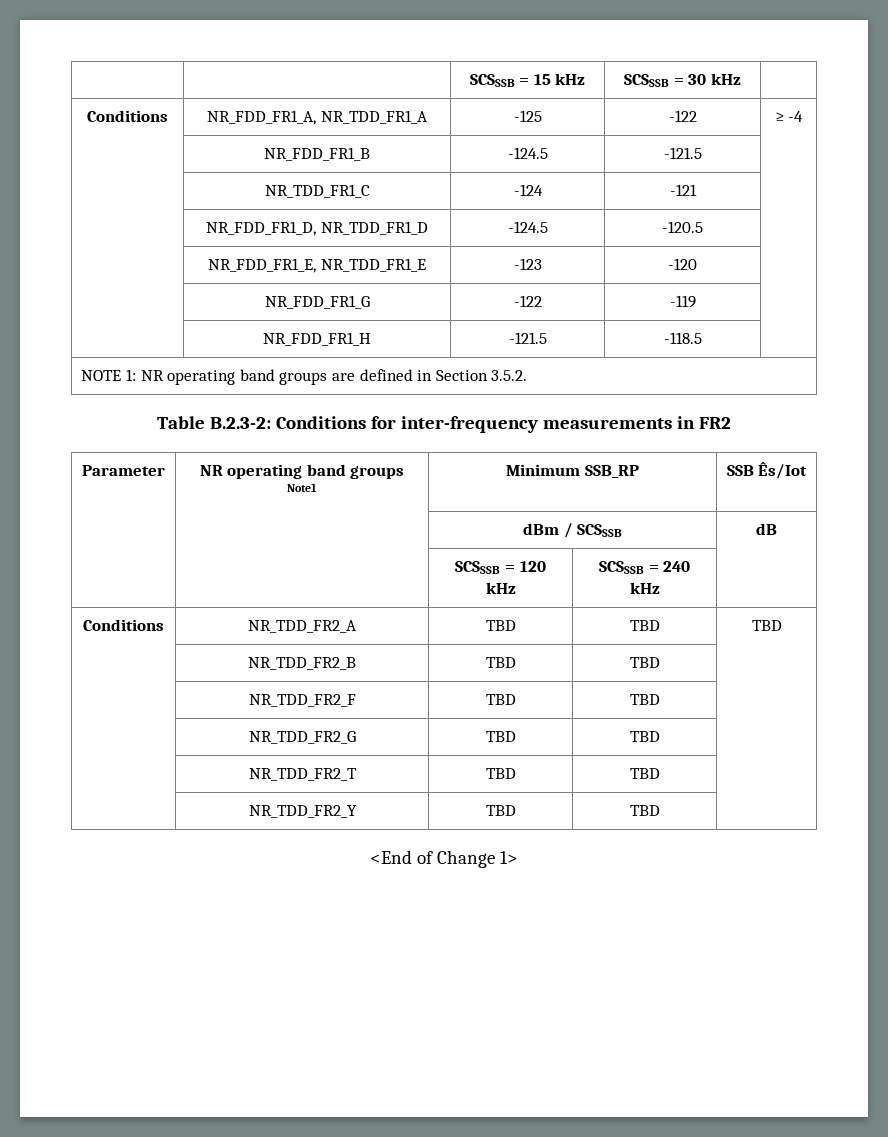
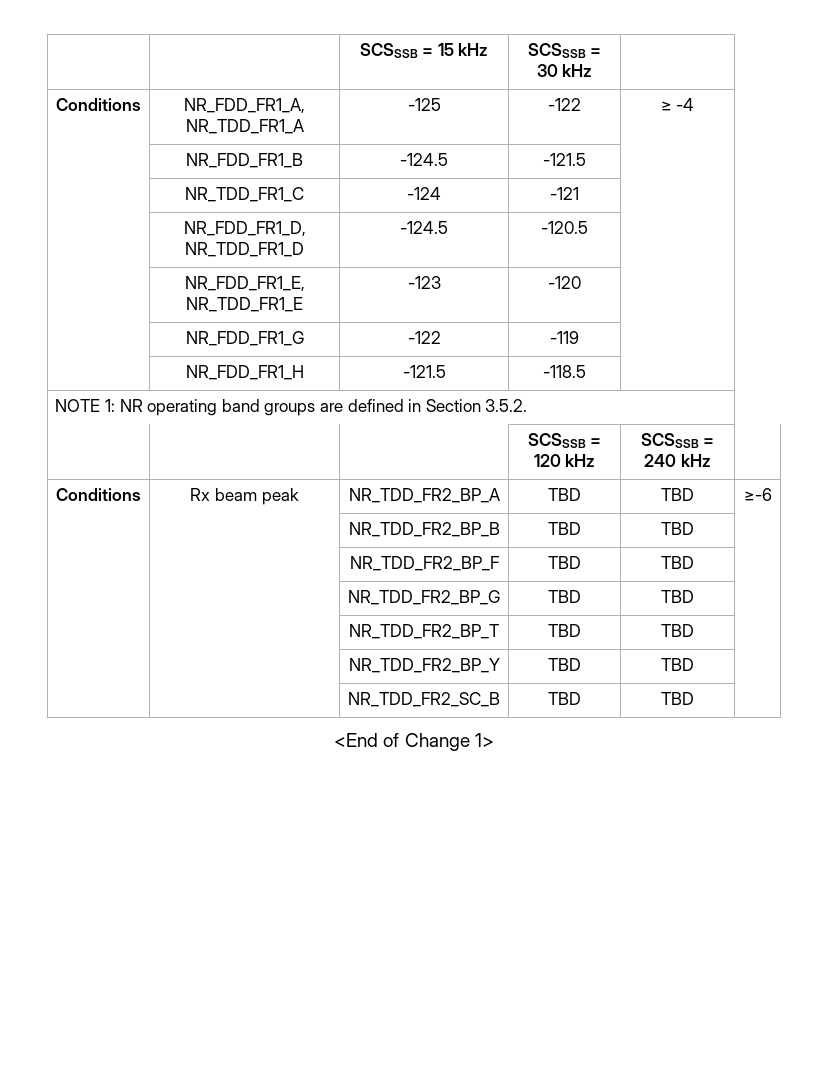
[156,416,732,433] [82,465,165,476] [199,464,405,479] [287,483,317,492] [506,464,639,478] [726,462,808,479] [522,523,623,538] [756,523,777,535] // Table B.2.3-2: Conditions for inter-frequency measurements in FR2 // Parameter | NR operating band groups Note1 | Minimum SSB_RP | SSB Ês/Iot // | | dBm / SCSSSB | dB // -> (528, 405) // |
[248,620,357,633] [485,620,516,631] [629,620,660,631] [751,620,782,631] [248,657,356,670] [485,657,516,668] [629,657,660,668] [248,694,356,707] [485,694,516,705] [629,694,660,705] [248,731,356,744] [485,731,516,742] [629,731,660,742] [248,768,357,781] [485,768,516,779] [629,768,660,779] [248,805,357,818] NR_TDD_FR2_A | TBD | TBD | TBD // | NR_TDD_FR2_B | TBD | TBD | // | NR_TDD_FR2_F | TBD | TBD | // | NR_TDD_FR2_G | TBD | TBD | // | NR_TDD_FR2_T | TBD | TBD | // | NR_TDD_FR2_Y -> [190,488,299,505] [348,488,500,503] [548,488,581,501] [661,488,694,501] [743,488,772,501] [348,522,500,537] [548,522,581,535] [661,522,694,535] [349,556,499,571] [548,556,581,569] [661,556,694,569] [348,590,500,605] [548,590,581,603] [661,590,694,603] [349,624,499,639] [548,624,581,637] [661,624,694,637] [348,658,500,673] [548,658,581,671] [661,658,694,671] [348,692,500,707] Rx beam peak | NR_TDD_FR2_BP_A | TBD | TBD | ≥-6 // | | NR_TDD_FR2_BP_B | TBD | TBD | // | | NR_TDD_FR2_BP_F | TBD | TBD | // | | NR_TDD_FR2_BP_G | TBD | TBD | // | | NR_TDD_FR2_BP_T | TBD | TBD | // | | NR_TDD_FR2_BP_Y | TBD | TBD | // | | NR_TDD_FR2_SC_B

